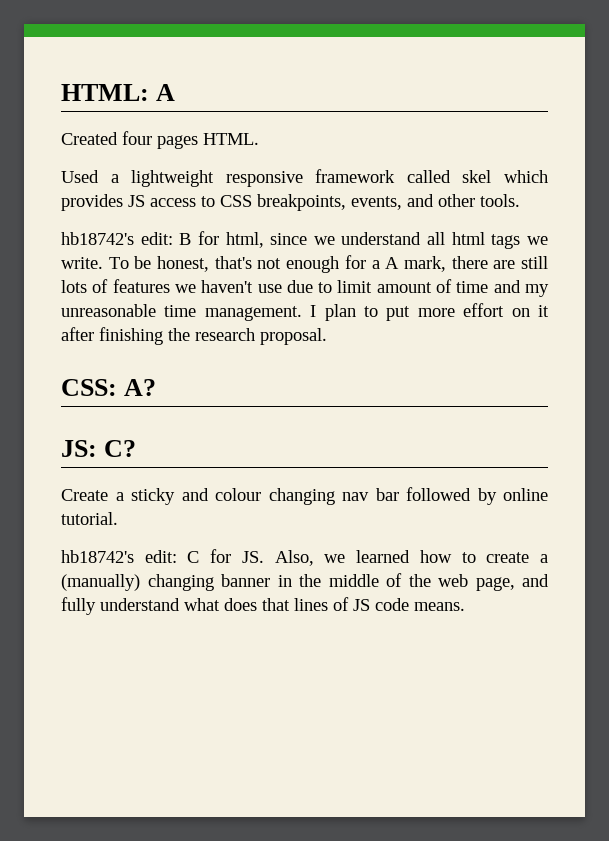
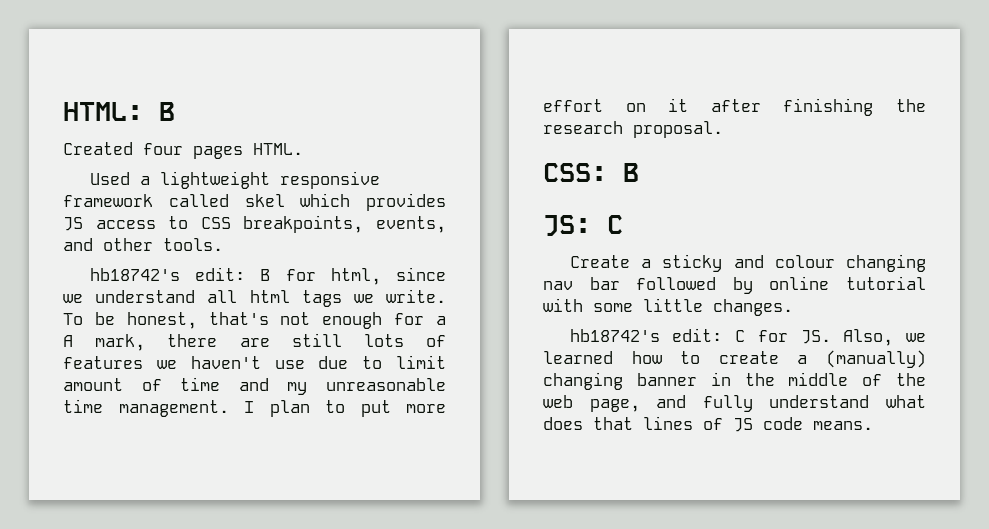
[156,84,176,101] A -> [159,102,175,121] B
[124,379,157,396] A? -> [623,163,639,182] B
[104,440,137,457] C? -> [607,215,623,234] C
[61,512,118,525] tutorial. -> [846,276,926,290] [543,298,793,316] tutorial with some little changes.

